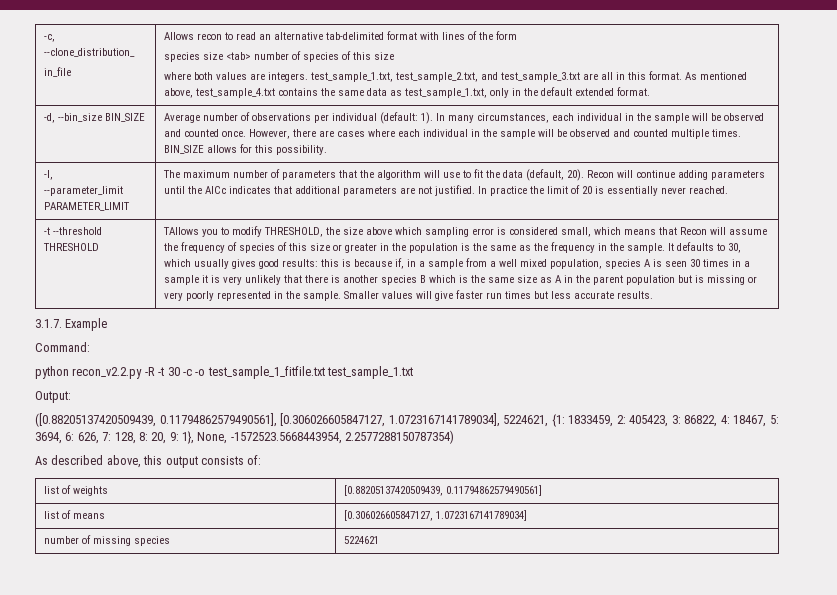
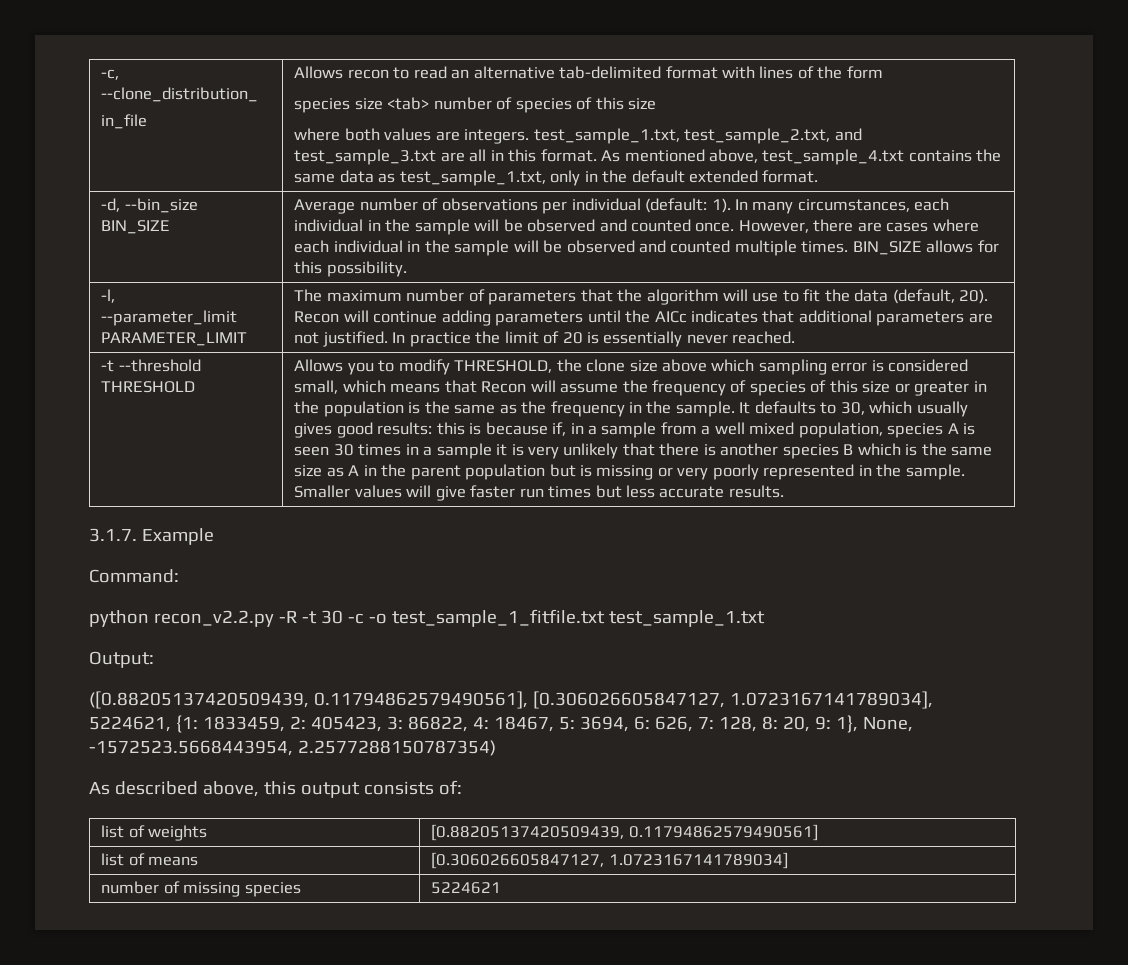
[163,227,200,235] TAllows -> [294,359,344,372] Allows
(341, 231) none -> [586,359,626,372] clone

